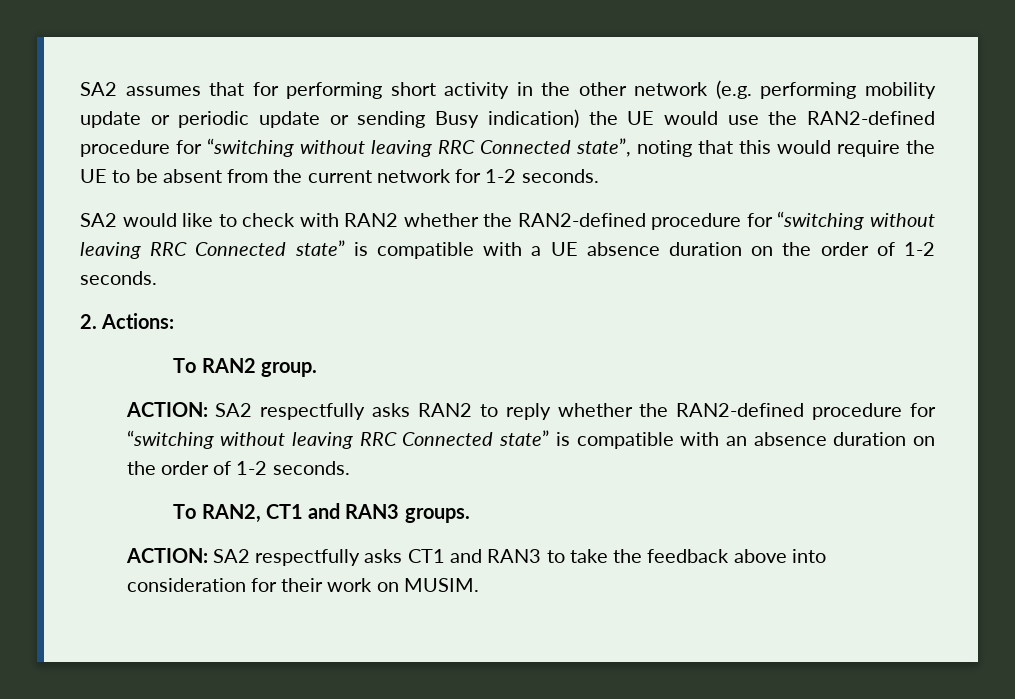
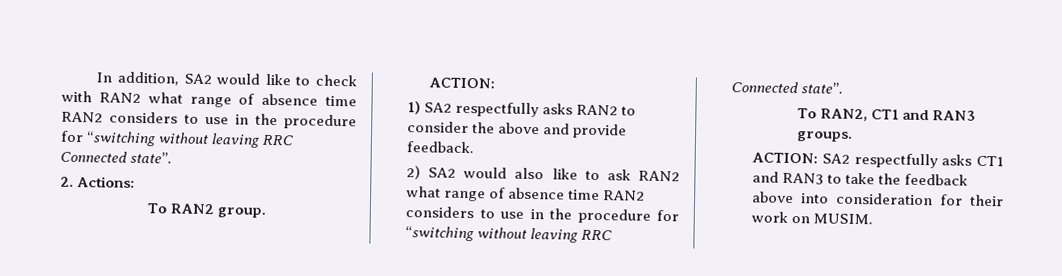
[80,80,937,99] [80,109,936,128] [80,138,935,157] [80,169,599,183] [80,211,936,230] [80,240,936,259] [80,271,157,285] SA2 assumes that for performing short activity in the other network (e.g. performing mobility update or periodic update or sending Busy indication) the UE would use the RAN2-defined procedure for “switching without leaving RRC Connected state”, noting that this would require the UE to be absent from the current network for 1-2 seconds. // SA2 would like to check with RAN2 whether the RAN2-defined procedure for “switching without leaving RRC Connected state” is compatible with a UE absence duration on the order of 1-2 seconds. -> [96,71,357,87] [61,90,357,108] [61,111,357,130] [60,130,295,148] [60,150,173,164] In addition, SA2 would like to check with RAN2 what range of absence time RAN2 considers to use in the procedure for “switching without leaving RRC Connected state”.
(208, 409) none -> [407,101,422,115] // 1)
[505,403,936,420] [126,430,935,449] [126,461,350,475] reply whether the RAN2-defined procedure for “switching without leaving RRC Connected state” is compatible with an absence duration on the order of 1-2 seconds. -> [407,121,628,139] [406,141,475,154] [406,165,680,182] [406,186,646,202] [405,206,679,224] [405,226,613,243] [731,81,844,94] consider the above and provide feedback. // 2) SA2 would also like to ask RAN2 what range of absence time RAN2 considers to use in the procedure for “switching without leaving RRC Connected state”.

